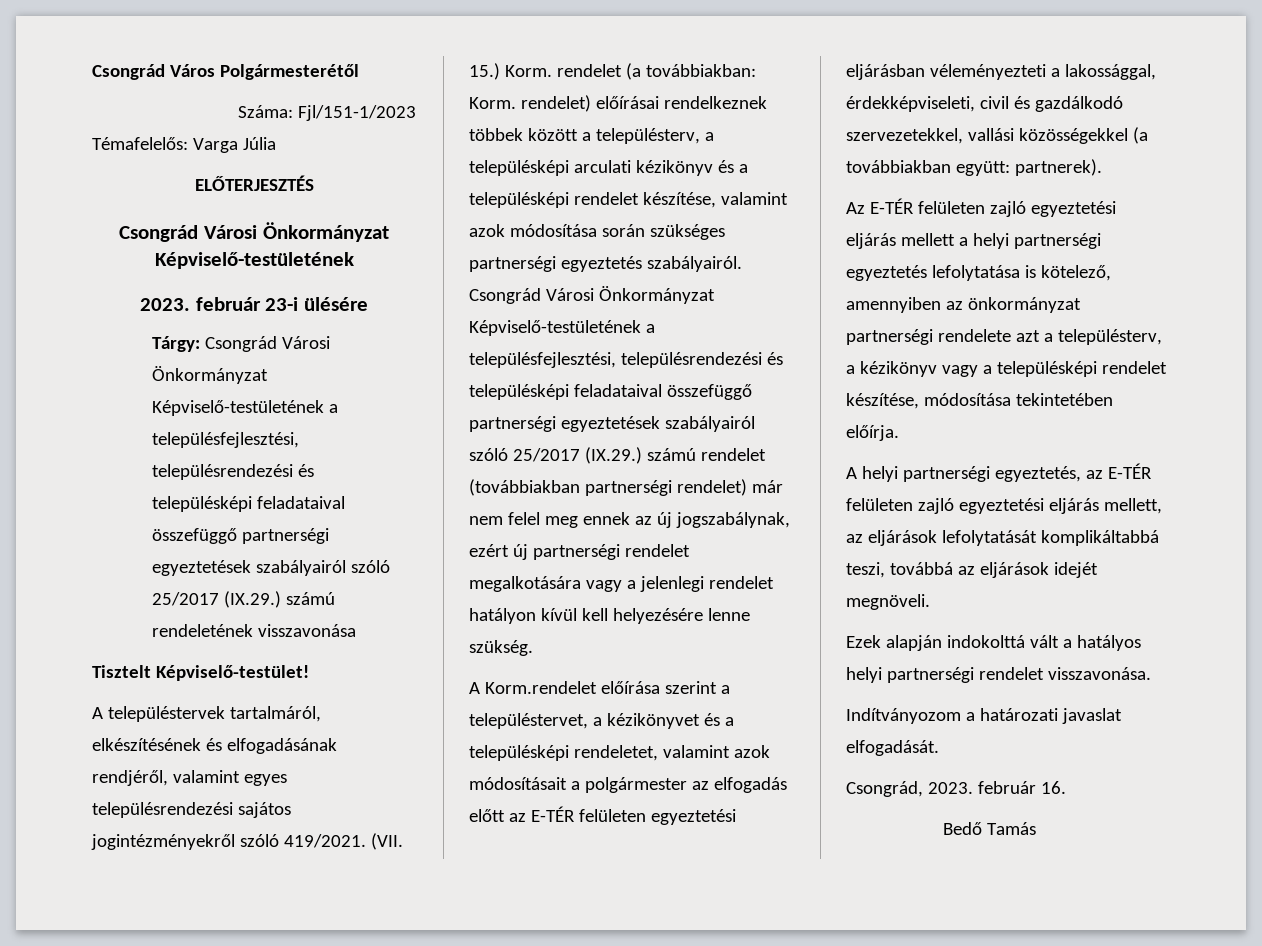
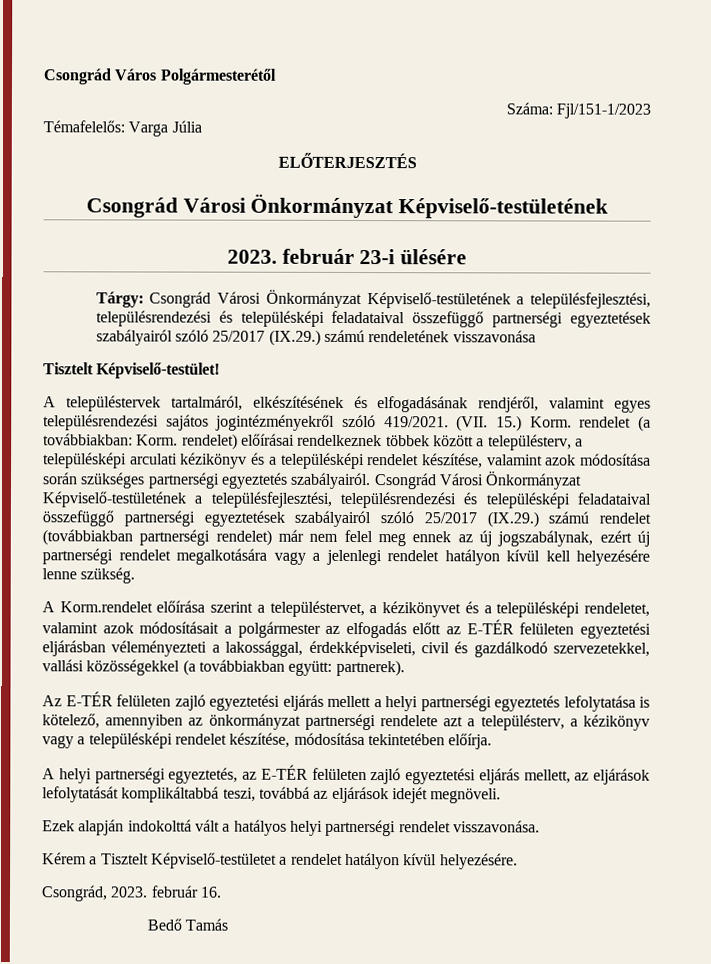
[846,708,1122,724] [846,740,939,756] Indítványozom a határozati javaslat elfogadását. -> [42,852,518,870] Kérem a Tisztelt Képviselő-testületet a rendelet hatályon kívül helyezésére.

